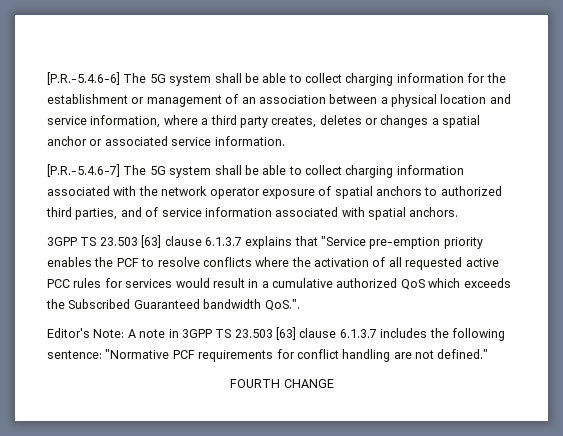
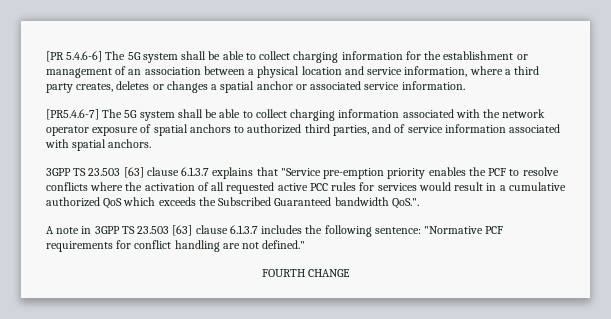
[47,72,120,85] [P.R.-5.4.6-6] -> [46,51,103,62] [PR 5.4.6-6]
[47,164,120,177] [P.R.-5.4.6-7] -> [46,109,99,120] [PR5.4.6-7]
[47,328,125,338] Editor's Note: -> (419, 203) none

